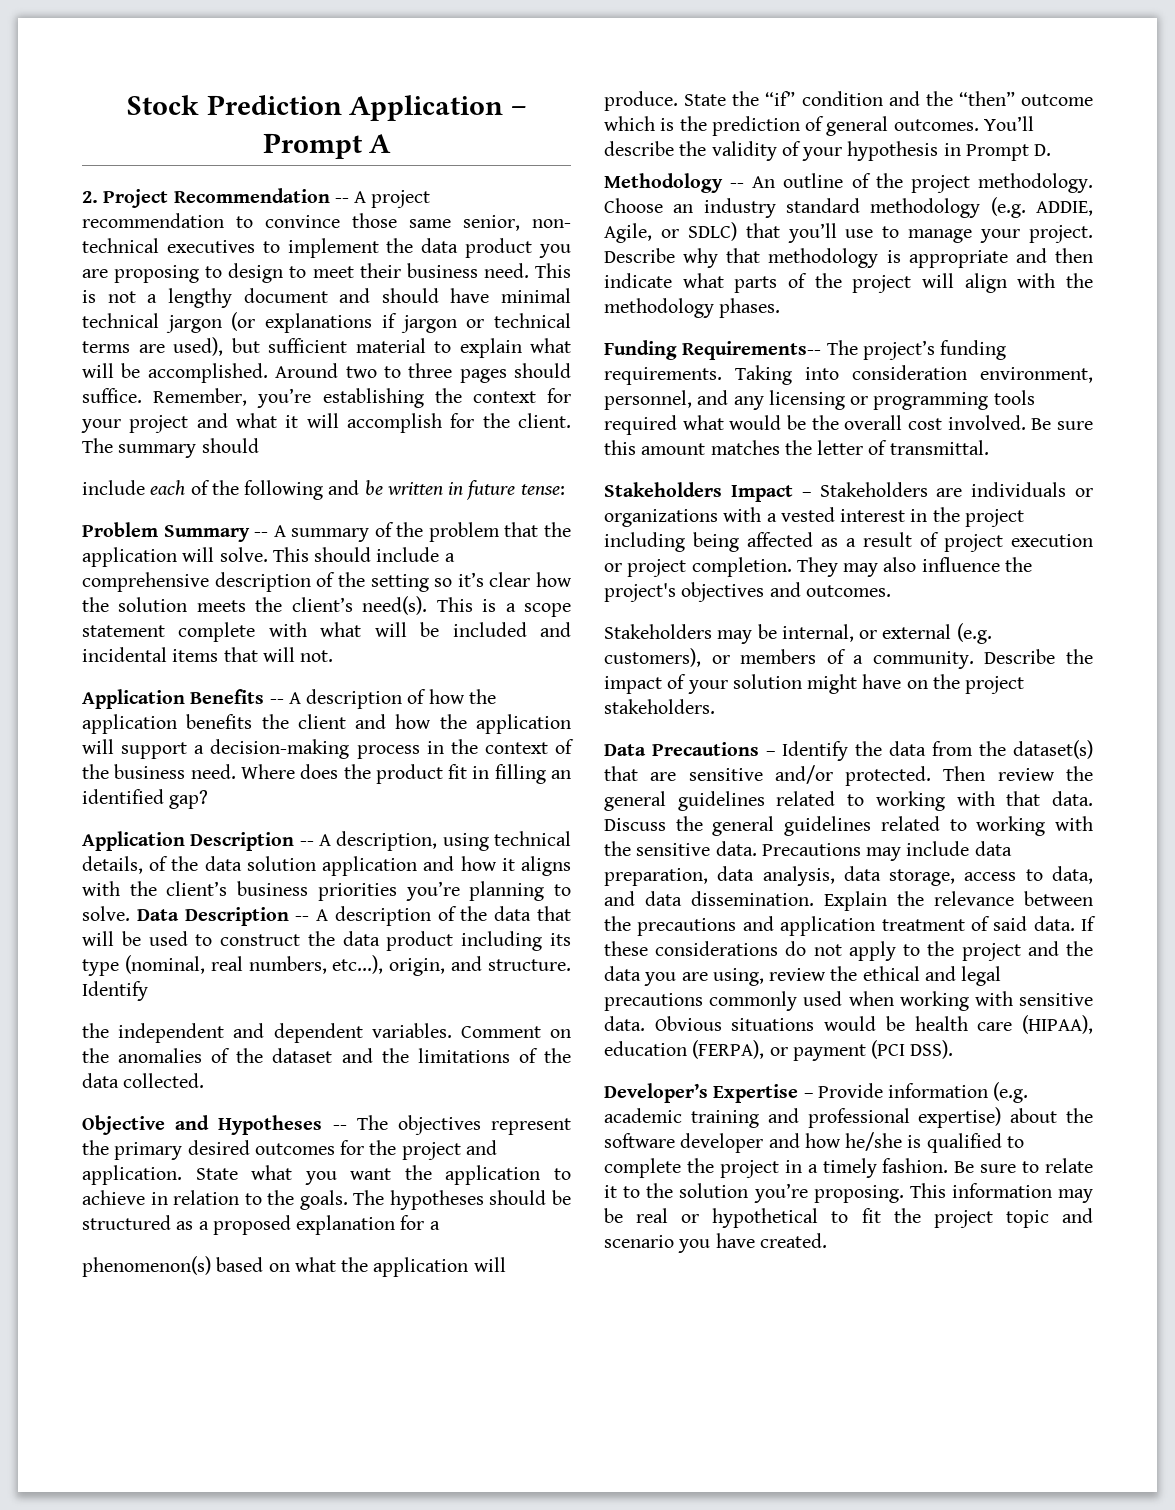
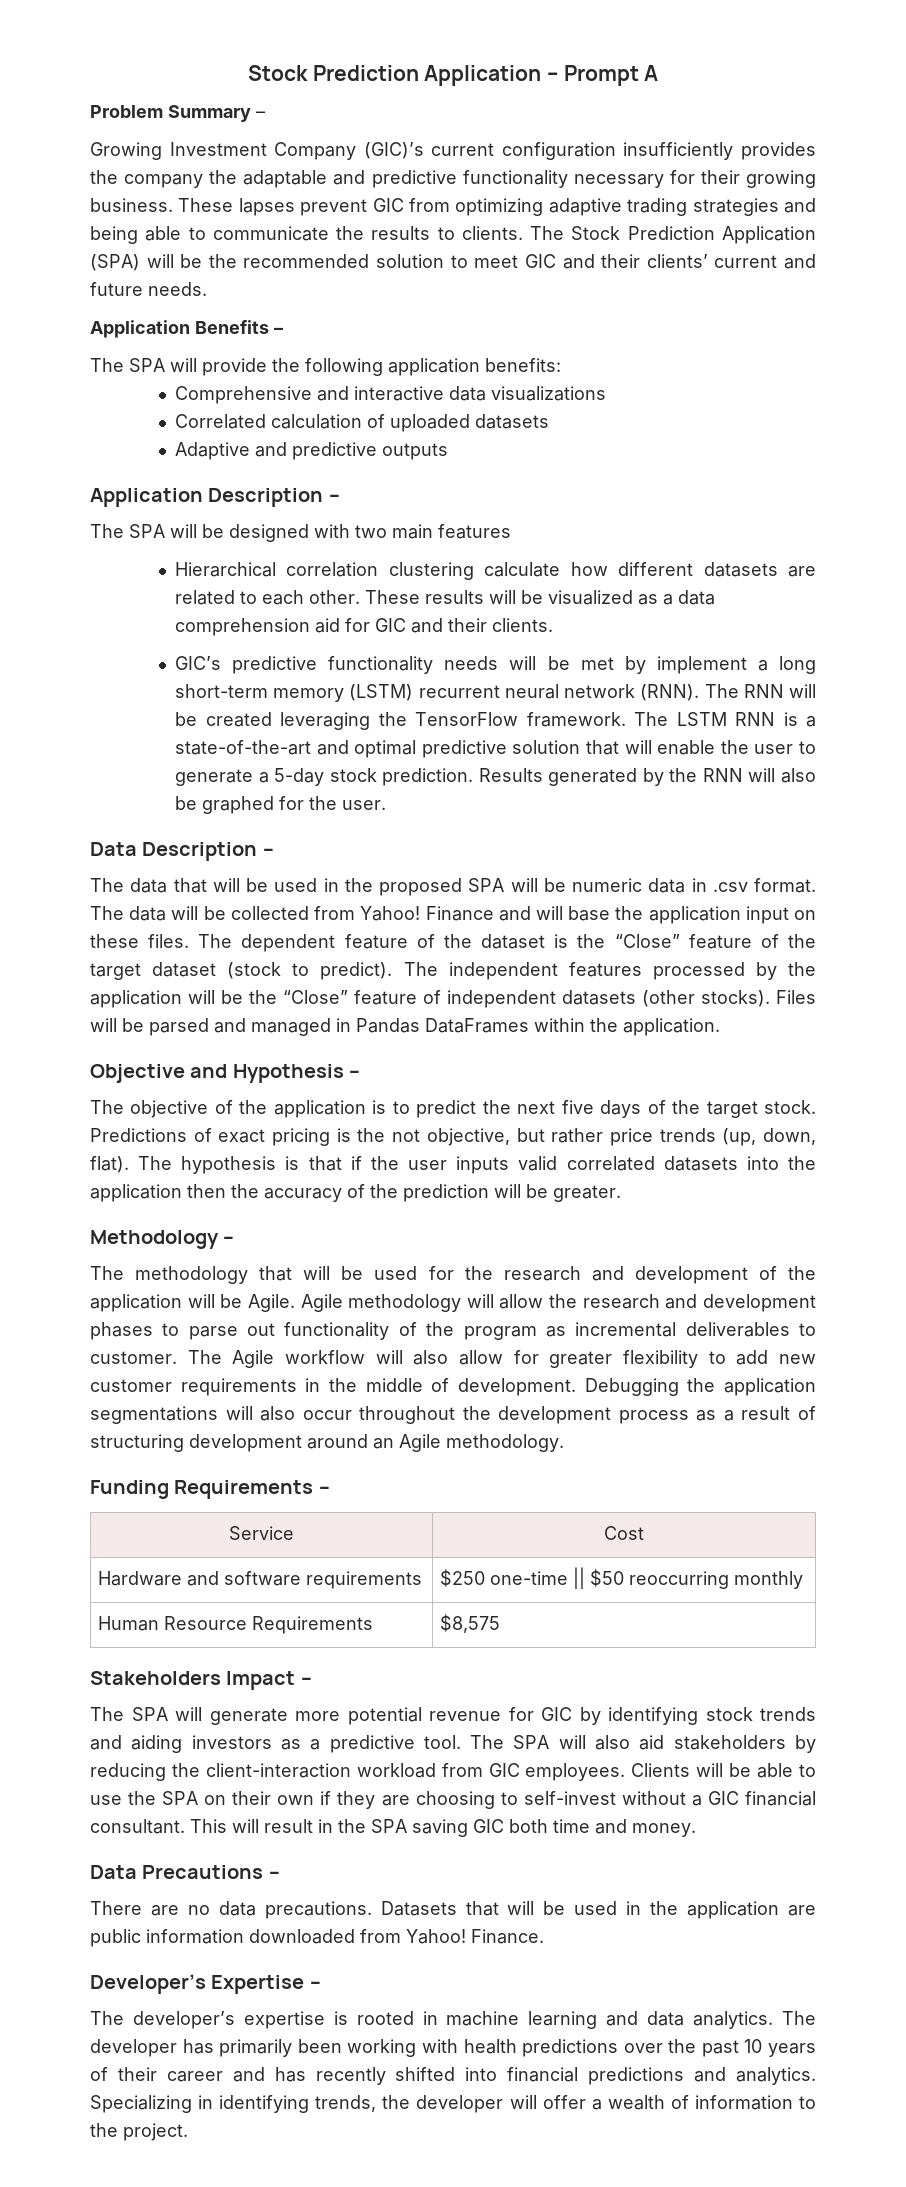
[82,188,431,208] [82,213,571,231] [82,238,571,258] [82,263,571,283] [82,288,571,308] [82,312,571,333] [82,337,571,358] [82,363,571,383] [82,388,571,408] [81,413,571,433] [82,438,259,458] [82,480,565,500] [82,522,571,542] [82,547,455,567] [82,572,572,592] [82,596,572,617] [82,622,571,642] [82,647,334,662] [82,689,496,709] [82,714,571,734] [82,739,574,759] [82,764,572,784] [82,789,209,809] [82,831,571,851] [82,856,571,876] [82,881,571,901] [82,906,488,926] 2. Project Recommendation -- A project recommendation to convince those same senior, non- technical executives to implement the data product you are proposing to design to meet their business need. This is not a lengthy document and should have minimal technical jargon (or explanations if jargon or technical terms are used), but sufficient material to explain what will be accomplished. Around two to three pages should suffice. Remember, you’re establishing the context for your project and what it will accomplish for the client. The summary should // include each of the following and be written in future tense: // Problem Summary -- A summary of the problem that the application will solve. This should include a comprehensive description of the setting so it’s clear how the solution meets the client’s need(s). This is a scope statement complete with what will be included and incidental items that will not. // Application Benefits -- A description of how the application benefits the client and how the application will support a decision-making process in the context of the business need. Where does the product fit in filling an identified gap? // Application Description -- A description, using technical details, of the data solution application and how it aligns with the client’s business priorities you’re planning to solve. Data Description -- A description of the -> [90,105,265,122] [90,142,816,160] [90,170,817,188] [90,198,816,216] [90,226,816,244] [90,254,817,271] [90,282,207,296] [90,320,283,338] [90,358,561,376] [175,386,607,404] [175,414,550,432] [175,442,449,460] [90,488,340,507] [90,524,511,542] [175,562,816,580] [175,590,716,605] [175,618,554,636] [175,656,816,674] [175,684,817,702] [175,712,816,730] [175,740,816,758] [175,768,817,786] [175,796,387,814] [90,842,274,861] [90,878,124,892] Problem Summary – // Growing Investment Company (GIC)’s current configuration insufficiently provides the company the adaptable and predictive functionality necessary for their growing business. These lapses prevent GIC from optimizing adaptive trading strategies and being able to communicate the results to clients. The Stock Prediction Application (SPA) will be the recommended solution to meet GIC and their clients’ current and future needs. // Application Benefits – // The SPA will provide the following application benefits: // Comprehensive and interactive data visualizations // Correlated calculation of uploaded datasets // Adaptive and predictive outputs // Application Description – // The SPA will be designed with two main features // Hierarchical correlation clustering calculate how different datasets are related to each other. These results will be visualized as a data comprehension aid for GIC and their clients. // GIC’s predictive functionality needs will be met by implement a long short-term memory (LSTM) recurrent neural network (RNN). The RNN will be created leveraging the TensorFlow framework. The LSTM RNN is a state-of-the-art and optimal predictive solution that will enable the user to generate a 5-day stock prediction. Results generated by the RNN will also be graphed for the user. // Data Description – // The
[195,931,571,951] [82,955,571,976] [82,981,148,1001] [82,1023,571,1043] [82,1048,571,1063] [82,1073,205,1088] [82,1115,571,1135] [82,1140,497,1160] [82,1165,571,1185] [82,1190,571,1210] [82,1215,440,1235] [82,1256,506,1277] [604,91,1093,111] [604,116,1034,136] [604,141,1052,161] [604,173,1093,193] [604,197,1093,218] [604,222,1093,243] [604,248,1093,268] [604,273,1093,293] [604,298,781,318] [604,340,1007,360] [604,365,1093,385] [604,390,1035,410] [604,415,1093,435] [604,440,989,455] [604,482,1093,502] [604,507,1024,527] [604,532,1093,552] [604,557,1032,577] [604,582,891,602] [604,623,992,644] [604,648,1093,669] [604,674,1025,694] [604,699,715,714] [604,740,1093,761] [604,765,1093,786] [604,791,1093,811] [604,816,1093,836] [604,841,1012,861] [604,866,1093,886] [604,891,1093,911] [604,916,1096,936] [604,941,1093,961] [604,966,1002,986] [604,991,1093,1011] [604,1015,1093,1034] [604,1040,954,1061] [604,1082,1029,1103] [604,1107,1093,1128] [604,1132,1024,1153] [604,1158,1093,1178] [604,1183,1093,1203] [604,1208,1093,1228] [604,1233,827,1253] to construct the data product including its type (nominal, real numbers, etc...), origin, and structure. Identify // the independent and dependent variables. Comment on the anomalies of the dataset and the limitations of the data collected. // Objective and Hypotheses -- The objectives represent the primary desired outcomes for the project and application. State what you want the application to achieve in relation to the goals. The hypotheses should be structured as a proposed explanation for a // phenomenon(s) based on what the application will produce. State the “if” condition and the “then” outcome which is the prediction of general outcomes. You’ll describe the validity of your hypothesis in Prompt D. // Methodology -- An outline of the project methodology. Choose an industry standard methodology (e.g. ADDIE, Agile, or SDLC) that you’ll use to manage your project. Describe why that methodology is appropriate and then indicate what parts of the project will align with the methodology phases. // Funding Requirements-- The project’s funding requirements. Taking into consideration environment, personnel, and any licensing or programming tools required what would be the overall cost involved. Be sure this amount matches the letter of transmittal. // Stakeholders Impact – Stakeholders are individuals or organizations with a vested interest in the project including being affected as a result of project execution or project completion. They may also influence the project's objectives and outcomes. // Stakeholders may be internal, or external (e.g. customers), or members of a community. Describe the impact of your solution might have on the project stakeholders. // Data Precautions – Identify the data from the dataset(s) that are sensitive and/or protected. Then review the general guidelines related to working with that data. Discuss the general guidelines related to working with the sensitive data. Precautions may include data preparation, data analysis, data storage, access to data, and data dissemination. Explain the relevance between the precautions and application treatment of said data. If these considerations do not apply to the project and the data you are using, review the ethical and legal precautions commonly used when working with sensitive data. Obvious situations would be health care (HIPAA), education (FERPA), or payment (PCI DSS). // Developer’s Expertise – Provide information (e.g. academic training and professional expertise) about the software developer and how he/she is qualified to complete the project in a timely fashion. Be sure to relate it to the solution you’re proposing. This information may be real or hypothetical to fit the project topic and scenario you have created. -> [323,878,816,896] [90,906,816,924] [90,934,816,952] [90,962,817,980] [90,990,816,1008] [90,1018,720,1036] [90,1064,361,1083] [90,1100,816,1118] [90,1128,816,1146] [90,1156,816,1174] [90,1184,621,1202] [90,1230,235,1249] [90,1266,817,1284] [90,1294,816,1312] [90,1322,817,1340] [90,1350,816,1368] [90,1378,816,1396] [90,1406,816,1424] [90,1434,564,1452] [90,1480,330,1499] [229,1526,294,1540] [604,1526,644,1540] [98,1571,423,1589] [440,1567,804,1589] [98,1616,374,1634] [440,1614,501,1633] [90,1671,312,1690] [90,1707,816,1725] [90,1735,816,1753] [90,1763,816,1781] [90,1791,817,1809] [90,1819,696,1837] [90,1865,280,1879] [90,1901,816,1919] [90,1929,544,1947] [90,1974,321,1994] [90,2011,816,2029] [90,2039,817,2057] [90,2067,816,2085] [90,2095,816,2113] [90,2123,188,2141] in the proposed SPA will be numeric data in .csv format. The data will be collected from Yahoo! Finance and will base the application input on these files. The dependent feature of the dataset is the “Close” feature of the target dataset (stock to predict). The independent features processed by the application will be the “Close” feature of independent datasets (other stocks). Files will be parsed and managed in Pandas DataFrames within the application. // Objective and Hypothesis – // The objective of the application is to predict the next five days of the target stock. Predictions of exact pricing is the not objective, but rather price trends (up, down, flat). The hypothesis is that if the user inputs valid correlated datasets into the application then the accuracy of the prediction will be greater. // Methodology – // The methodology that will be used for the research and development of the application will be Agile. Agile methodology will allow the research and development phases to parse out functionality of the program as incremental deliverables to customer. The Agile workflow will also allow for greater flexibility to add new customer requirements in the middle of development. Debugging the application segmentations will also occur throughout the development process as a result of structuring development around an Agile methodology. // Funding Requirements – // Service | Cost // Hardware and software requirements | $250 one-time || $50 reoccurring monthly // Human Resource Requirements | $8,575 // Stakeholders Impact – // The SPA will generate more potential revenue for GIC by identifying stock trends and aiding investors as a predictive tool. The SPA will also aid stakeholders by reducing the client-interaction workload from GIC employees. Clients will be able to use the SPA on their own if they are choosing to self-invest without a GIC financial consultant. This will result in the SPA saving GIC both time and money. // Data Precautions – // There are no data precautions. Datasets that will be used in the application are public information downloaded from Yahoo! Finance. // Developer’s Expertise – // The developer’s expertise is rooted in machine learning and data analytics. The developer has primarily been working with health predictions over the past 10 years of their career and has recently shifted into financial predictions and analytics. Specializing in identifying trends, the developer will offer a wealth of information to the project.

